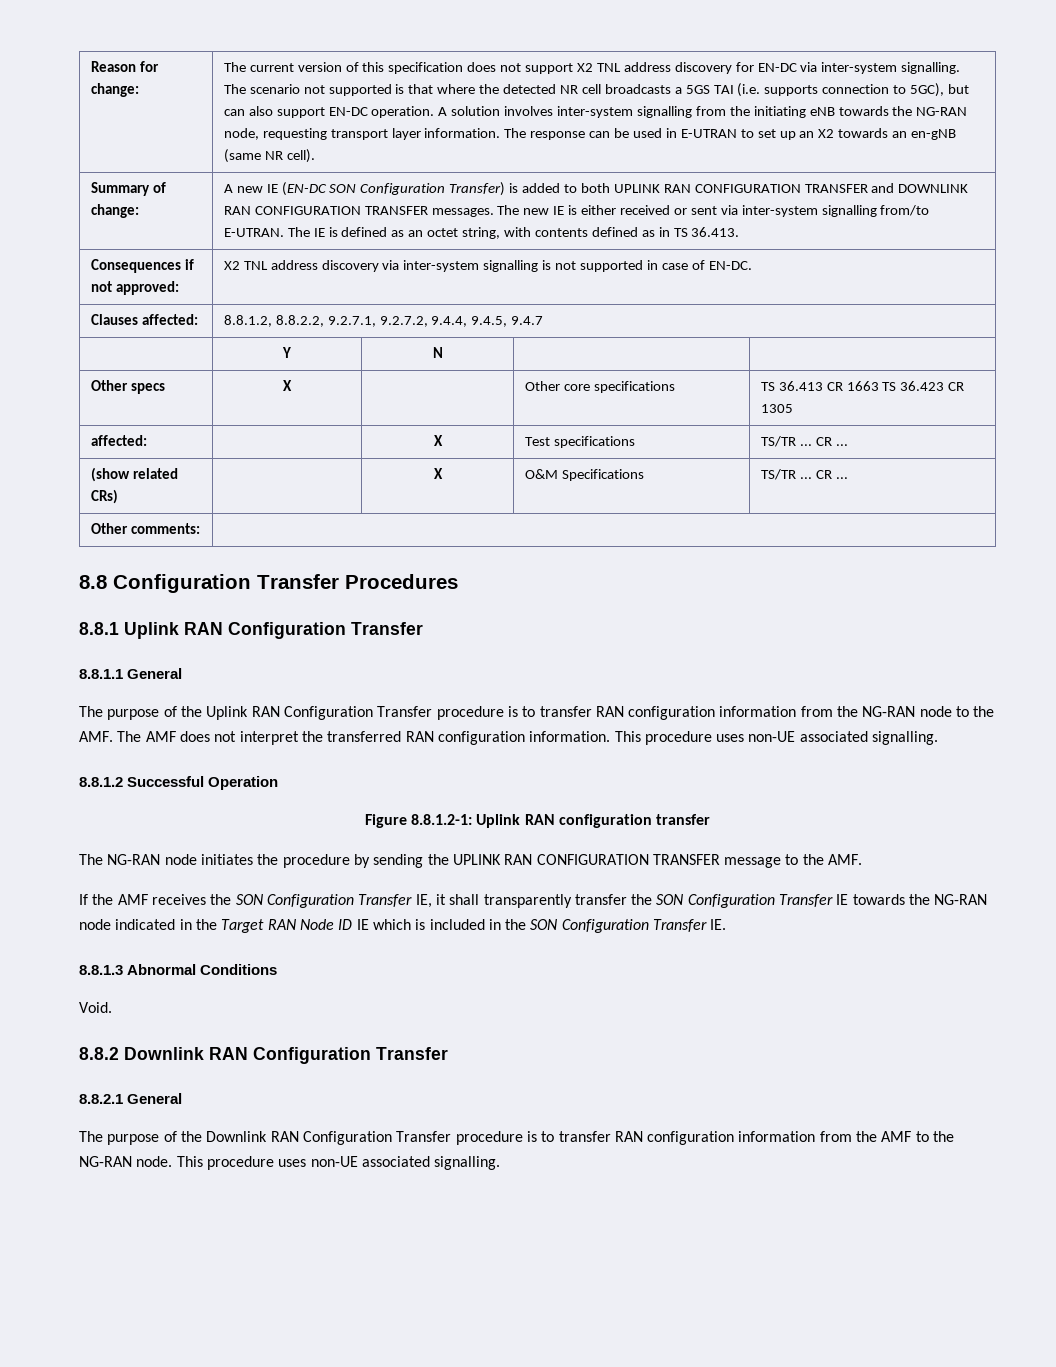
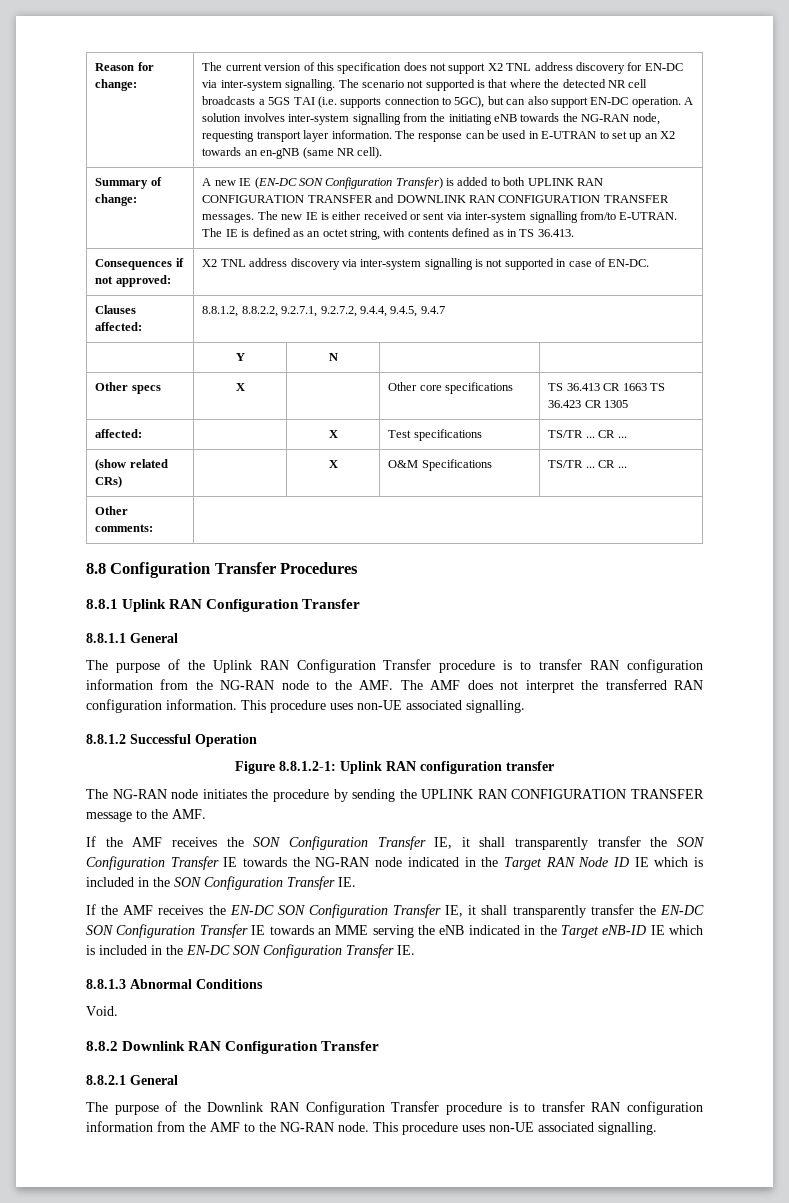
(727, 924) none -> [86,904,704,918] [86,924,703,938] [86,944,415,958] // If the AMF receives the EN-DC SON Configuration Transfer IE, it shall transparently transfer the EN-DC SON Configuration Transfer IE towards an MME serving the eNB indicated in the Target eNB-ID IE which is included in the EN-DC SON Configuration Transfer IE.

